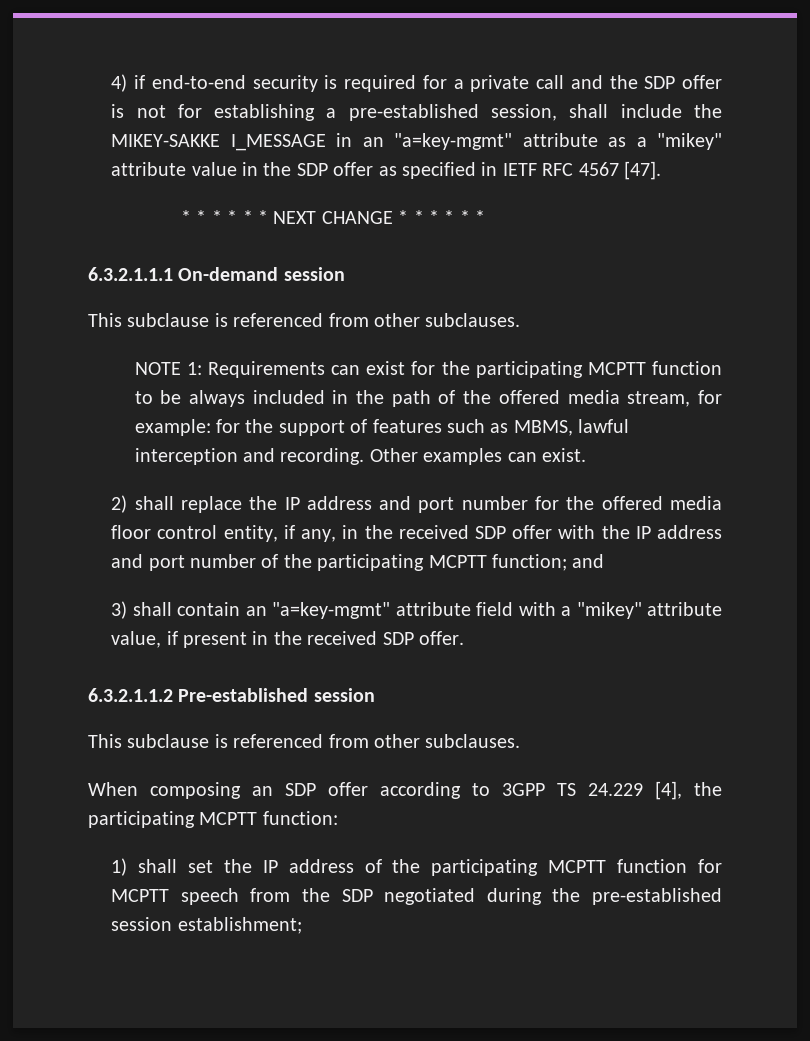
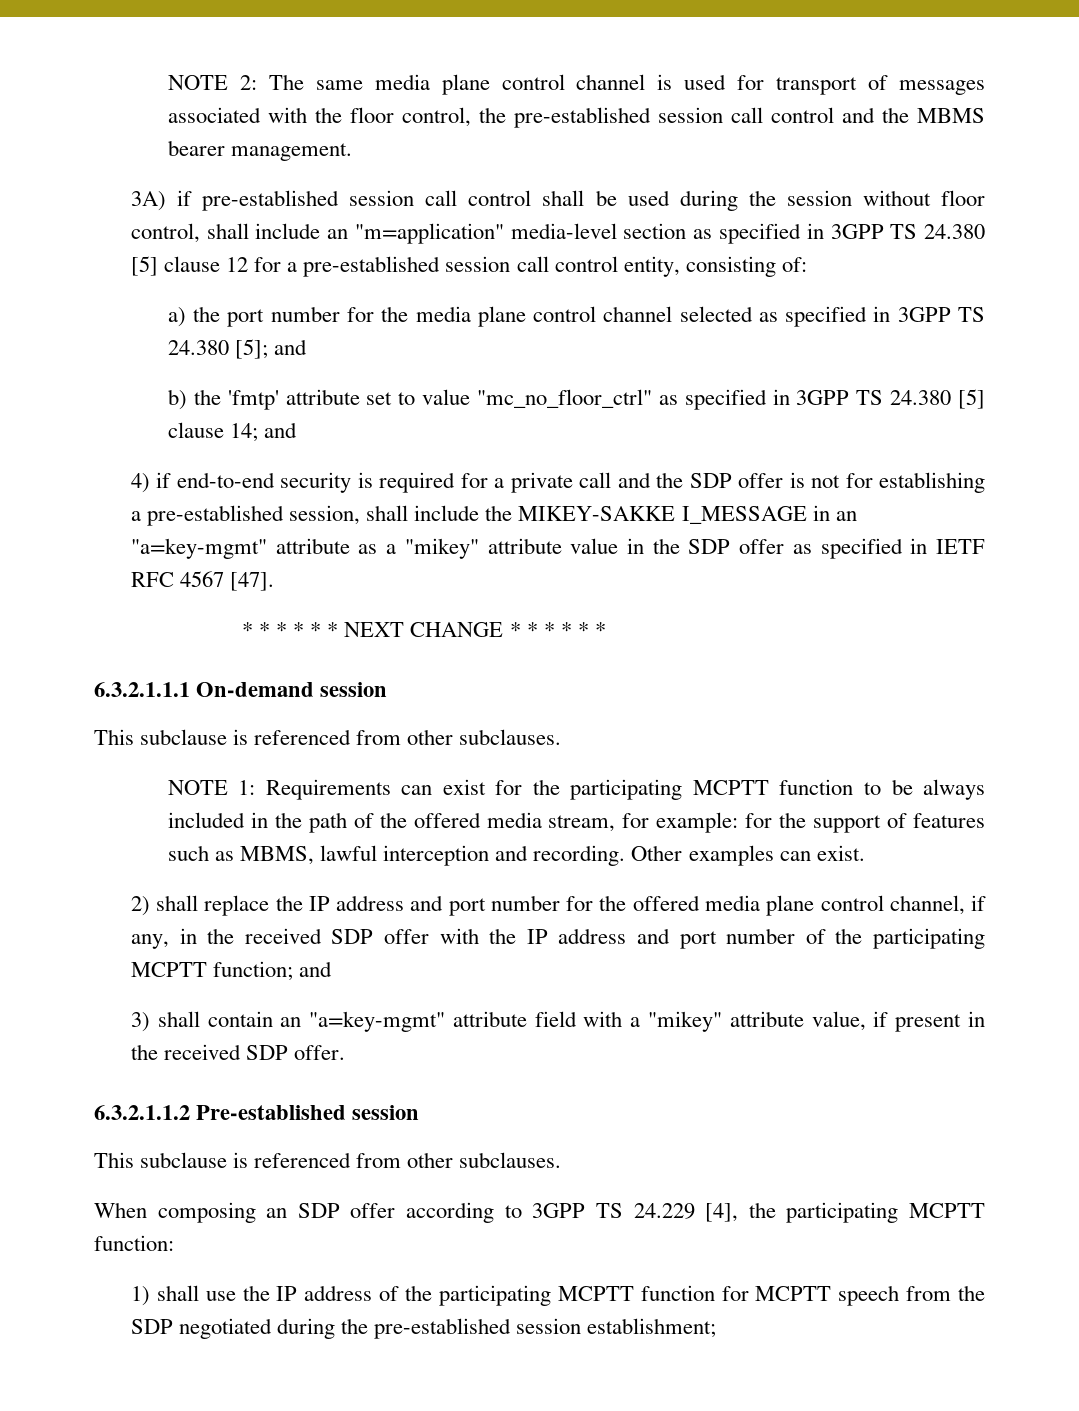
(111, 83) none -> [167,74,986,95] [167,107,985,128] [167,140,353,161] [130,190,985,211] [130,223,986,244] [130,256,807,277] [167,306,986,327] [167,339,308,359] [167,389,985,410] [167,422,298,442] NOTE 2: The same media plane control channel is used for transport of messages associated with the floor control, the pre-established session call control and the MBMS bearer management. // 3A) if pre-established session call control shall be used during the session without floor control, shall include an "m=application" media-level section as specified in 3GPP TS 24.380 [5] clause 12 for a pre-established session call control entity, consisting of: // a) the port number for the media plane control channel selected as specified in 3GPP TS 24.380 [5]; and // b) the 'fmtp' attribute set to value "mc_no_floor_ctrl" as specified in 3GPP TS 24.380 [5] clause 14; and //
[111,525,278,542] floor control entity, -> [766,895,965,916] plane control channel,
[188,860,214,873] set -> [205,1291,236,1301] use

